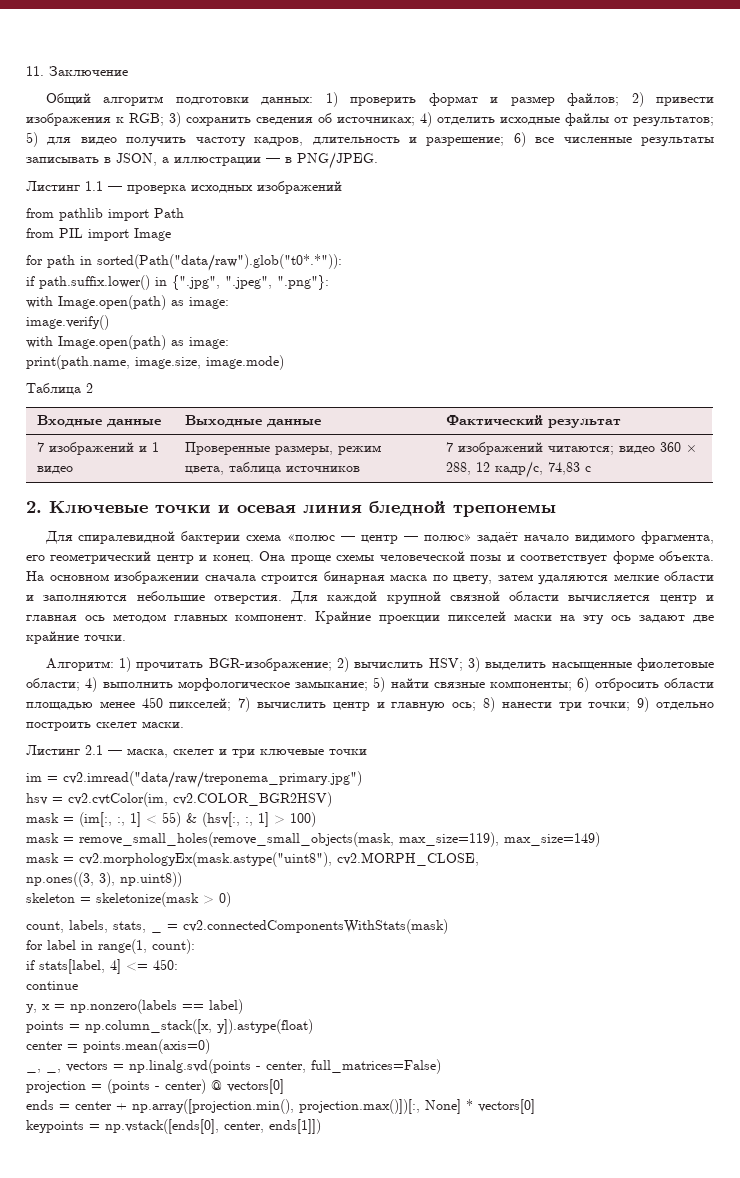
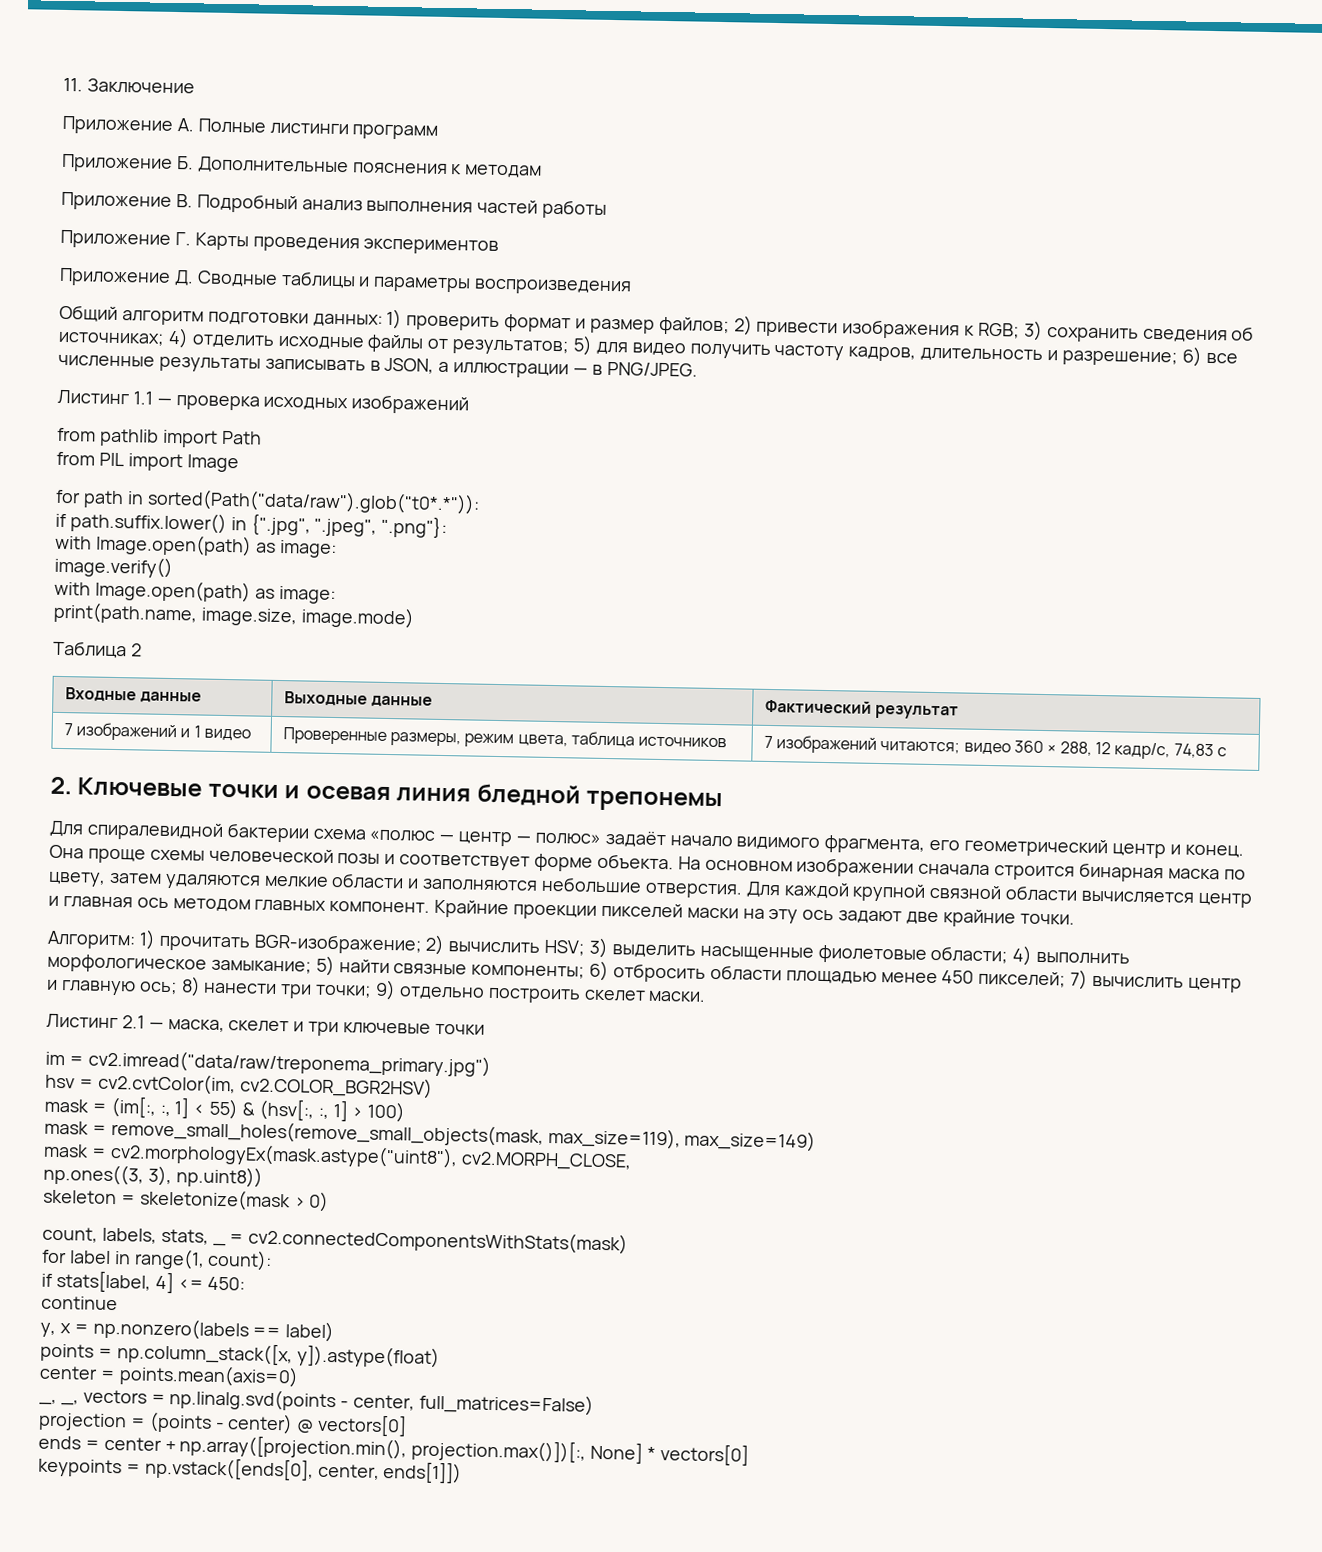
(128, 71) none -> [62,115,439,140] [61,153,543,178] [61,191,608,219] [60,229,500,255] [59,267,633,296] // Приложение А. Полные листинги программ // Приложение Б. Дополнительные пояснения к методам // Приложение В. Подробный анализ выполнения частей работы // Приложение Г. Карты проведения экспериментов // Приложение Д. Сводные таблицы и параметры воспроизведения

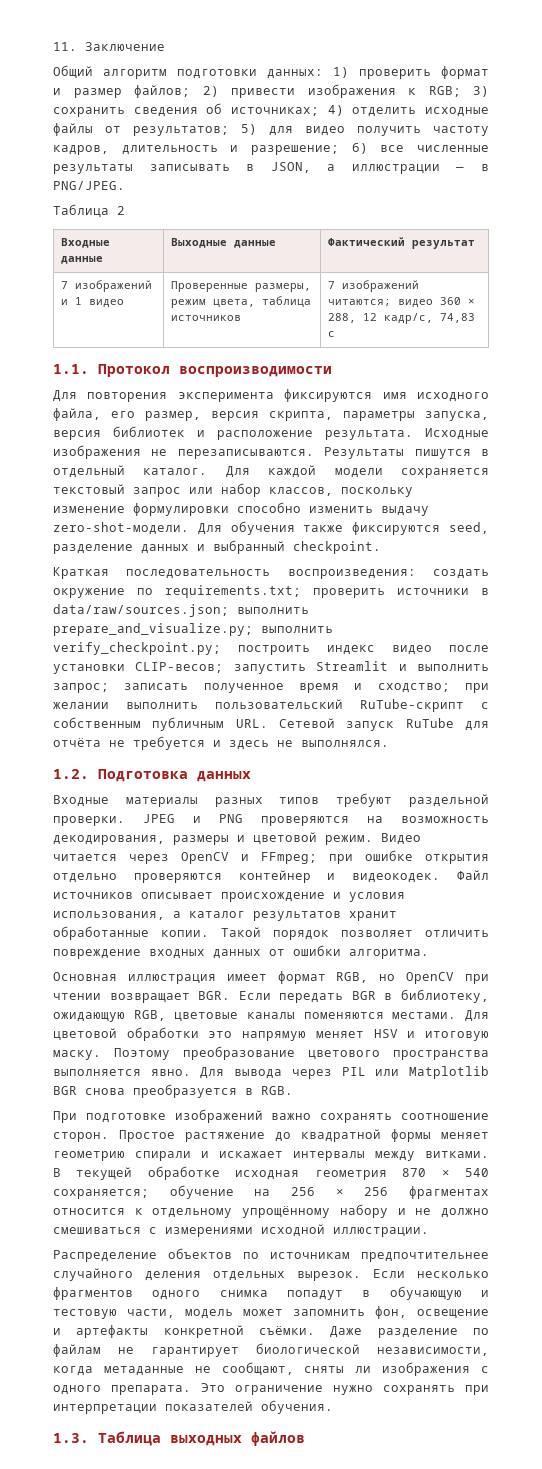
[62,115,439,140] [61,153,543,178] [61,191,608,219] [60,229,500,255] [59,267,633,296] // Приложение А. Полные листинги программ // Приложение Б. Дополнительные пояснения к методам // Приложение В. Подробный анализ выполнения частей работы // Приложение Г. Карты проведения экспериментов // Приложение Д. Сводные таблицы и параметры воспроизведения -> (165, 46) none
[57,389,470,415] [57,427,262,448] [56,451,239,473] [55,488,480,515] [55,511,448,539] [55,533,337,559] [54,555,173,579] [54,579,336,604] [53,601,415,629] // Листинг 1.1 — проверка исходных изображений // from pathlib import Path // from PIL import Image // for path in sorted(Path("data/raw").glob("t0*.*")): // if path.suffix.lower() in {".jpg", ".jpeg", ".png"}: // with Image.open(path) as image: // image.verify() // with Image.open(path) as image: // print(path.name, image.size, image.mode) -> (125, 185) none
[50,776,724,813] [49,820,1244,859] [49,844,1246,883] [48,871,1252,908] [48,895,1075,928] [47,929,1131,966] [47,953,1242,993] [46,976,707,1004] [46,1013,485,1037] [45,1049,491,1077] [45,1072,433,1099] [44,1095,406,1123] [44,1118,817,1152] [43,1141,632,1171] [43,1163,263,1188] [43,1188,330,1212] [42,1226,629,1255] [41,1248,273,1271] [41,1269,246,1294] [41,1295,118,1311] [40,1317,335,1343] [40,1341,440,1369] [39,1364,299,1388] [39,1388,595,1416] [38,1411,408,1437] [38,1434,749,1466] [38,1456,463,1484] 2. Ключевые точки и осевая линия бледной трепонемы // Для спиралевидной бактерии схема «полюс — центр — полюс» задаёт начало видимого фрагмента, его геометрический центр и конец. Она проще схемы человеческой позы и соответствует форме объекта. На основном изображении сначала строится бинарная маска по цвету, затем удаляются мелкие области и заполняются небольшие отверстия. Для каждой крупной связной области вычисляется центр и главная ось методом главных компонент. Крайние проекции пикселей маски на эту ось задают две крайние точки. // Алгоритм: 1) прочитать BGR-изображение; 2) вычислить HSV; 3) выделить насыщенные фиолетовые области; 4) выполнить морфологическое замыкание; 5) найти связные компоненты; 6) отбросить области площадью менее 450 пикселей; 7) вычислить центр и главную ось; 8) нанести три точки; 9) отдельно построить скелет маски. // Листинг 2.1 — маска, скелет и три ключевые точки // im = cv2.imread("data/raw/treponema_primary.jpg") // hsv = cv2.cvtColor(im, cv2.COLOR_BGR2HSV) // mask = (im[:, :, 1] < 55) & (hsv[:, :, 1] > 100) // mask = remove_small_holes(remove_small_objects(mask, max_size=119), max_size=149) // mask = cv2.morphologyEx(mask.astype("uint8"), cv2.MORPH_CLOSE, // np.ones((3, 3), np.uint8)) // skeleton = skeletonize(mask > 0) // count, labels, stats, _ = cv2.connectedComponentsWithStats(mask) // for label in range(1, count): // if stats[label, 4] <= 450: // continue // y, x = np.nonzero(labels == label) // points = np.column_stack([x, y]).astype(float) // center = points.mean(axis=0) // _, _, vectors = np.linalg.svd(points - center, full_matrices=False) // projection = (points - center) @ vectors[0] // ends = center + np.array([projection.min(), projection.max()])[:, None] * vectors[0] // keypoints = np.vstack([ends[0], center, ends[1]]) -> [53,364,332,377] [53,389,489,402] [53,408,489,421] [53,426,489,440] [53,445,489,459] [53,465,489,478] [53,483,413,497] [53,502,429,516] [53,521,490,535] [53,540,381,554] [53,567,489,579] [53,585,489,598] [53,604,309,617] [53,623,333,636] [53,642,489,655] [53,661,489,674] [53,683,489,693] [53,699,489,712] [53,717,489,731] [53,736,389,750] [53,769,251,782] [53,793,490,807] [53,814,489,826] [53,832,421,845] [53,850,489,864] [53,870,490,883] [53,892,405,902] [53,911,397,921] [53,926,489,940] [53,945,429,959] [53,971,489,984] [53,989,489,1003] [53,1010,489,1022] [53,1027,490,1041] [53,1046,489,1060] [53,1066,490,1079] [53,1084,293,1098] [53,1109,489,1123] [53,1129,489,1142] [53,1151,489,1161] [53,1166,490,1180] [53,1185,490,1199] [53,1204,489,1218] [53,1224,429,1237] [53,1248,489,1262] [53,1268,489,1281] [53,1286,489,1300] [53,1306,489,1319] [53,1325,489,1338] [53,1343,489,1357] [53,1362,489,1376] [53,1383,489,1395] [53,1400,333,1414] [53,1431,305,1446] 1.1. Протокол воспроизводимости // Для повторения эксперимента фиксируются имя исходного файла, его размер, версия скрипта, параметры запуска, версия библиотек и расположение результата. Исходные изображения не перезаписываются. Результаты пишутся в отдельный каталог. Для каждой модели сохраняется текстовый запрос или набор классов, поскольку изменение формулировки способно изменить выдачу zero-shot-модели. Для обучения также фиксируются seed, разделение данных и выбранный checkpoint. // Краткая последовательность воспроизведения: создать окружение по requirements.txt; проверить источники в data/raw/sources.json; выполнить prepare_and_visualize.py; выполнить verify_checkpoint.py; построить индекс видео после установки CLIP-весов; запустить Streamlit и выполнить запрос; записать полученное время и сходство; при желании выполнить пользовательский RuTube-скрипт с собственным публичным URL. Сетевой запуск RuTube для отчёта не требуется и здесь не выполнялся. // 1.2. Подготовка данных // Входные материалы разных типов требуют раздельной проверки. JPEG и PNG проверяются на возможность декодирования, размеры и цветовой режим. Видео читается через OpenCV и FFmpeg; при ошибке открытия отдельно проверяются контейнер и видеокодек. Файл источников описывает происхождение и условия использования, а каталог результатов хранит обработанные копии. Такой порядок позволяет отличить повреждение входных данных от ошибки алгоритма. // Основная иллюстрация имеет формат RGB, но OpenCV при чтении возвращает BGR. Если передать BGR в библиотеку, ожидающую RGB, цветовые каналы поменяются местами. Для цветовой обработки это напрямую меняет HSV и итоговую маску. Поэтому преобразование цветового пространства выполняется явно. Для вывода через PIL или Matplotlib BGR снова преобразуется в RGB. // При подготовке изображений важно сохранять соотношение сторон. Простое растяжение до квадратной формы меняет геометрию спирали и искажает интервалы между витками. В текущей обработке исходная геометрия 870 × 540 сохраняется; обучение на 256 × 256 фрагментах относится к отдельному упрощённому набору и не должно смешиваться с измерениями исходной иллюстрации. // Распределение объектов по источникам предпочтительнее случайного деления отдельных вырезок. Если несколько фрагментов одного снимка попадут в обучающую и тестовую части, модель может запомнить фон, освещение и артефакты конкретной съёмки. Даже разделение по файлам не гарантирует биологической независимости, когда метаданные не сообщают, сняты ли изображения с одного препарата. Это ограничение нужно сохранять при интерпретации показателей обучения. // 1.3. Таблица выходных файлов

